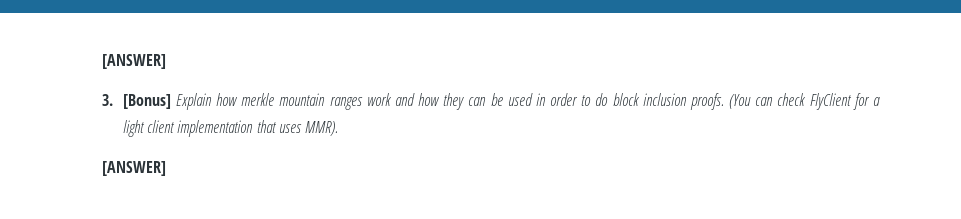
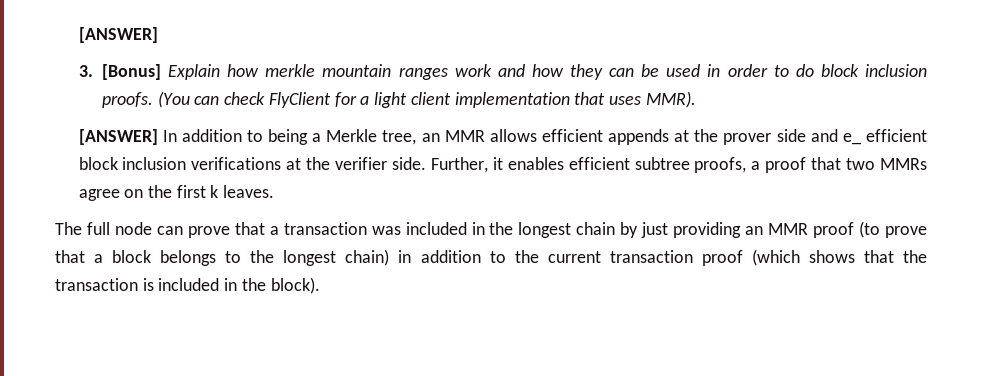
(167, 168) none -> [162,129,928,145] [78,157,927,173] [78,185,275,201] [55,221,928,238] [55,249,927,266] [55,277,320,294] In addition to being a Merkle tree, an MMR allows efficient appends at the prover side and e_ efficient block inclusion verifications at the verifier side. Further, it enables efficient subtree proofs, a proof that two MMRs agree on the first k leaves. // The full node can prove that a transaction was included in the longest chain by just providing an MMR proof (to prove that a block belongs to the longest chain) in addition to the current transaction proof (which shows that the transaction is included in the block).

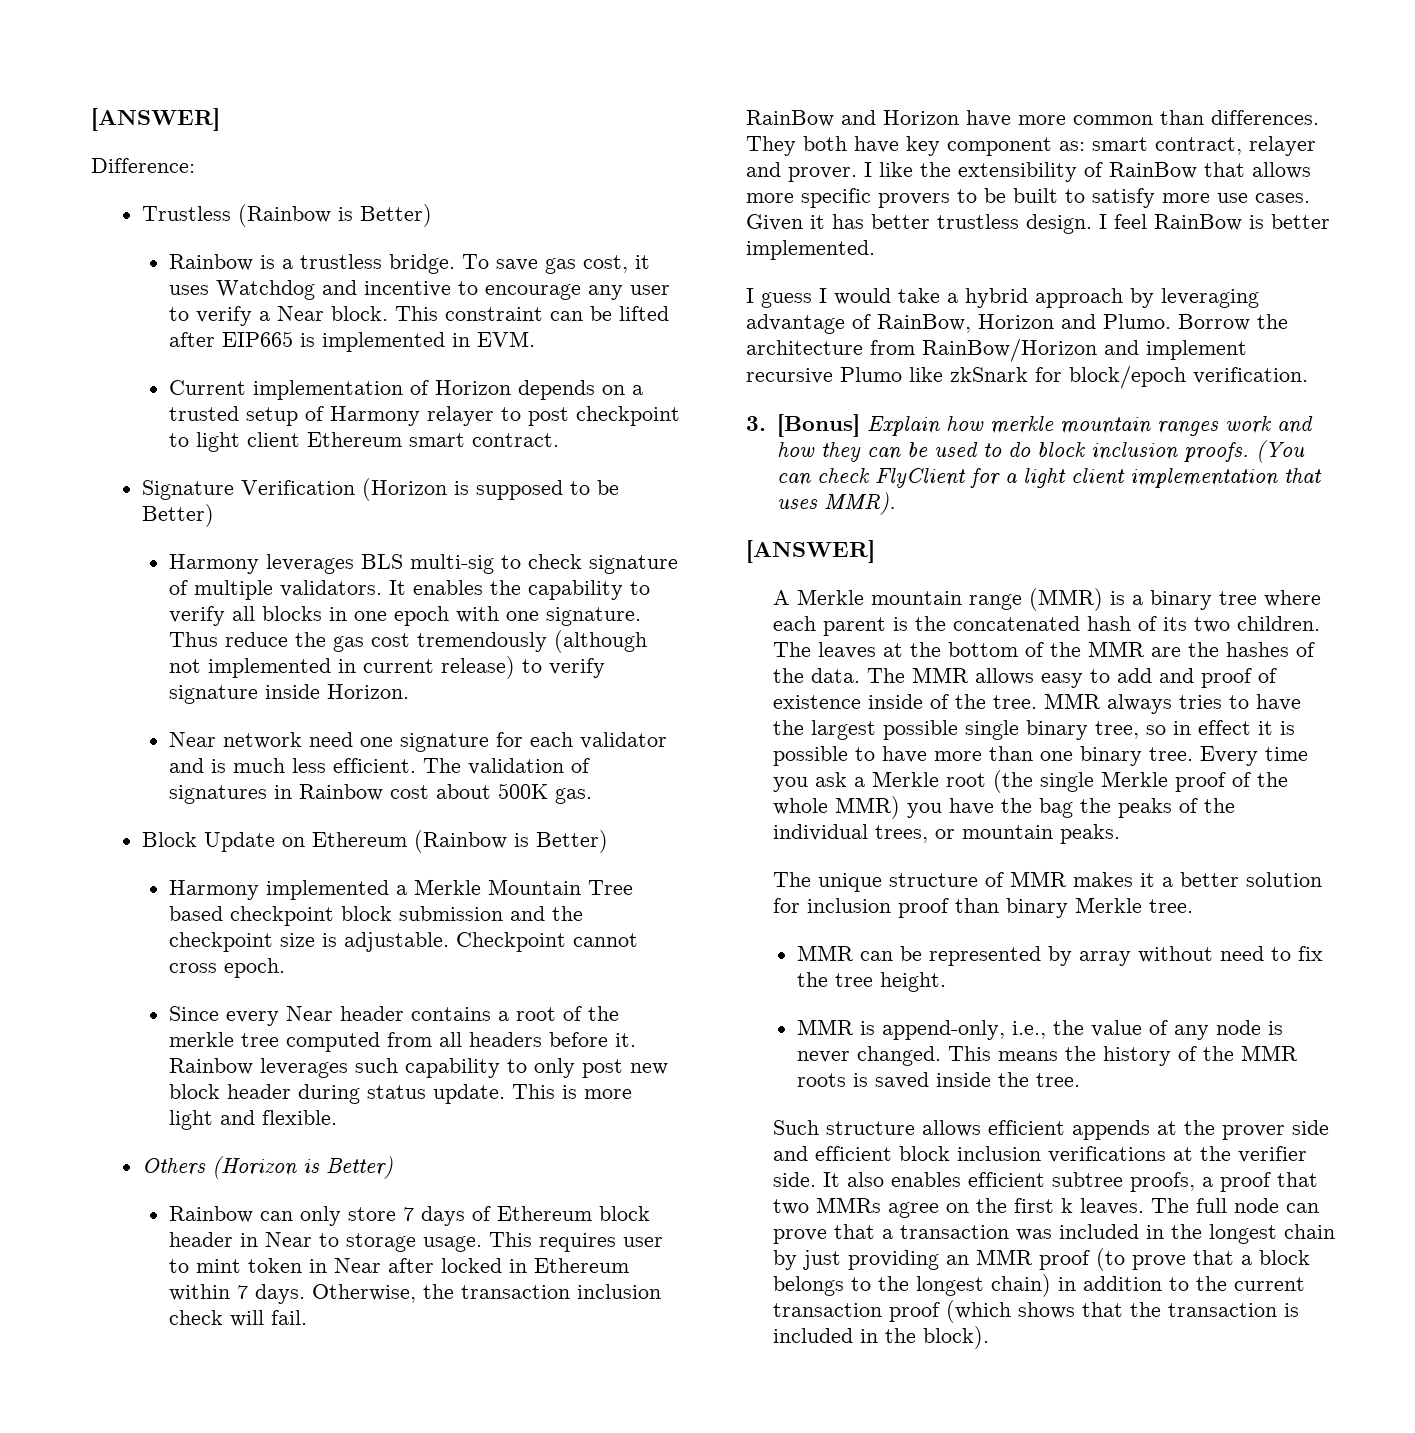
[78,27,158,43] [ANSWER] -> [91,108,221,131] [91,158,196,173] [141,204,432,227] [169,254,651,274] [169,280,671,300] [169,306,670,326] [169,331,536,352] [169,380,644,400] [169,406,681,426] [169,432,560,452] [141,478,619,501] [141,504,214,527] [169,554,679,574] [169,580,651,600] [169,606,642,626] [169,630,648,653] [169,656,606,679] [169,684,410,704] [169,732,668,752] [169,758,591,775] [169,783,593,804] [141,830,608,853] [169,879,634,900] [169,906,584,926] [169,932,639,952] [169,958,286,978] [169,1006,620,1026] [169,1032,637,1052] [169,1058,669,1078] [169,1084,633,1104] [169,1110,338,1130] [141,1156,393,1179] [169,1206,651,1226] [169,1232,664,1252] [169,1258,630,1273] [169,1284,662,1304] [169,1310,308,1327] [746,110,1320,127] [746,136,1317,156] [746,162,1312,182] [746,188,1311,208] [746,214,1331,234] [746,240,876,260] [746,288,1260,308] [746,314,1289,334] [746,338,1248,362] [746,365,1309,389] [ANSWER] // Difference: // Trustless (Rainbow is Better) // Rainbow is a trustless bridge. To save gas cost, it uses Watchdog and incentive to encourage any user to verify a Near block. This constraint can be lifted after EIP665 is implemented in EVM. // Current implementation of Horizon depends on a trusted setup of Harmony relayer to post checkpoint to light client Ethereum smart contract. // Signature Verification (Horizon is supposed to be Better) // Harmony leverages BLS multi-sig to check signature of multiple validators. It enables the capability to verify all blocks in one epoch with one signature. Thus reduce the gas cost tremendously (although not implemented in current release) to verify signature inside Horizon. // Near network need one signature for each validator and is much less efficient. The validation of signatures in Rainbow cost about 500K gas. // Block Update on Ethereum (Rainbow is Better) // Harmony implemented a Merkle Mountain Tree based checkpoint block submission and the checkpoint size is adjustable. Checkpoint cannot cross epoch. // Since every Near header contains a root of the merkle tree computed from all headers before it. Rainbow leverages such capability to only post new block header during status update. This is more light and flexible. // Others (Horizon is Better) // Rainbow can only store 7 days of Ethereum block header in Near to storage usage. This requires user to mint token in Near after locked in Ethereum within 7 days. Otherwise, the transaction inclusion check will fail. // RainBow and Horizon have more common than differences. They both have key component as: smart contract, relayer and prover. I like the extensibility of RainBow that allows more specific provers to be built to satisfy more use cases. Given it has better trustless design. I feel RainBow is better implemented. // I guess I would take a hybrid approach by leveraging advantage of RainBow, Horizon and Plumo. Borrow the architecture from RainBow/Horizon and implement recursive Plumo like zkSnark for block/epoch verification.
[707,64,768,77] in order -> (978, 450) none
[162,129,485,145] In addition to being a Merkle tree, an MMR -> [773,588,1322,611] [773,616,1321,636] [773,641,1316,659] [773,667,1278,688] [773,693,1302,714] [773,720,1296,740] [773,746,1309,766] [773,770,1289,793] [773,796,1236,819] [773,824,1121,844] [773,871,1323,892] [773,897,1194,918] [796,945,1323,966] [796,972,946,992] [796,1019,1283,1040] [796,1045,1298,1066] [796,1072,1080,1089] [773,1120,916,1135] // A Merkle mountain range (MMR) is a binary tree where each parent is the concatenated hash of its two children. The leaves at the bottom of the MMR are the hashes of the data. The MMR allows easy to add and proof of existence inside of the tree. MMR always tries to have the largest possible single binary tree, so in effect it is possible to have more than one binary tree. Every time you ask a Merkle root (the single Merkle proof of the whole MMR) you have the bag the peaks of the individual trees, or mountain peaks. // The unique structure of MMR makes it a better solution for inclusion proof than binary Merkle tree. // MMR can be represented by array without need to fix the tree height. // MMR is append-only, i.e., the value of any node is never changed. This means the history of the MMR roots is saved inside the tree. // Such structure
[842,133,861,145] e_ -> (809, 1153) none
[430,157,503,173] Further, it -> [823,1172,885,1187] It also
(275, 191) // -> (1145, 1206) none

